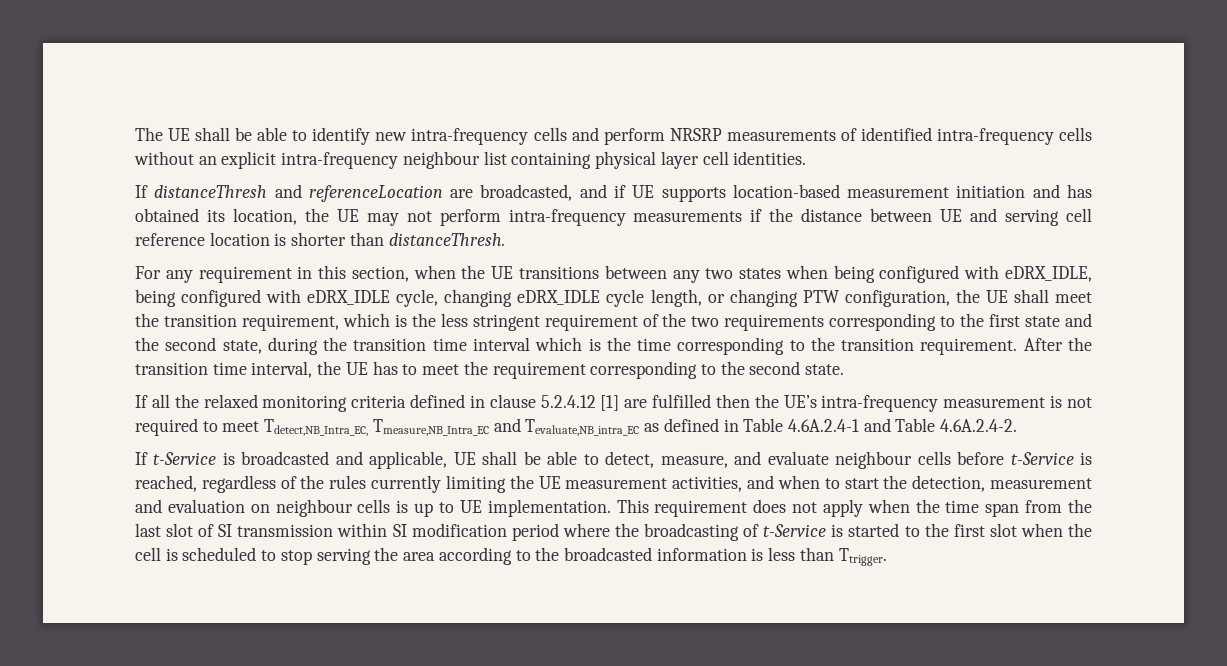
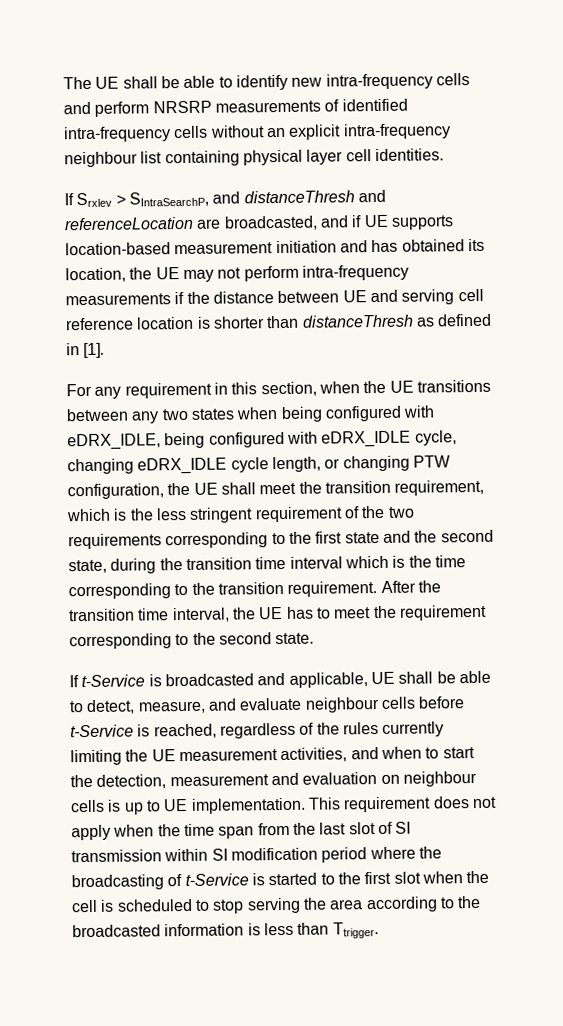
(148, 191) none -> [76,191,241,208] Srxlev > SIntraSearchP, and
[388,233,505,246] distanceThresh. -> [301,313,493,328] [66,342,106,359] distanceThresh as defined in [1].
[135,394,1093,412] [135,418,1018,436] // If all the relaxed monitoring criteria defined in clause 5.2.4.12 [1] are fulfilled then the UE’s intra-frequency measurement is not required to meet Tdetect,NB_Intra_EC, Tmeasure,NB_Intra_EC and Tevaluate,NB_intra_EC as defined in Table 4.6A.2.4-1 and Table 4.6A.2.4-2. -> (315, 638) none

